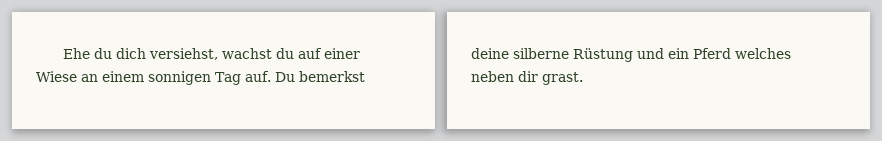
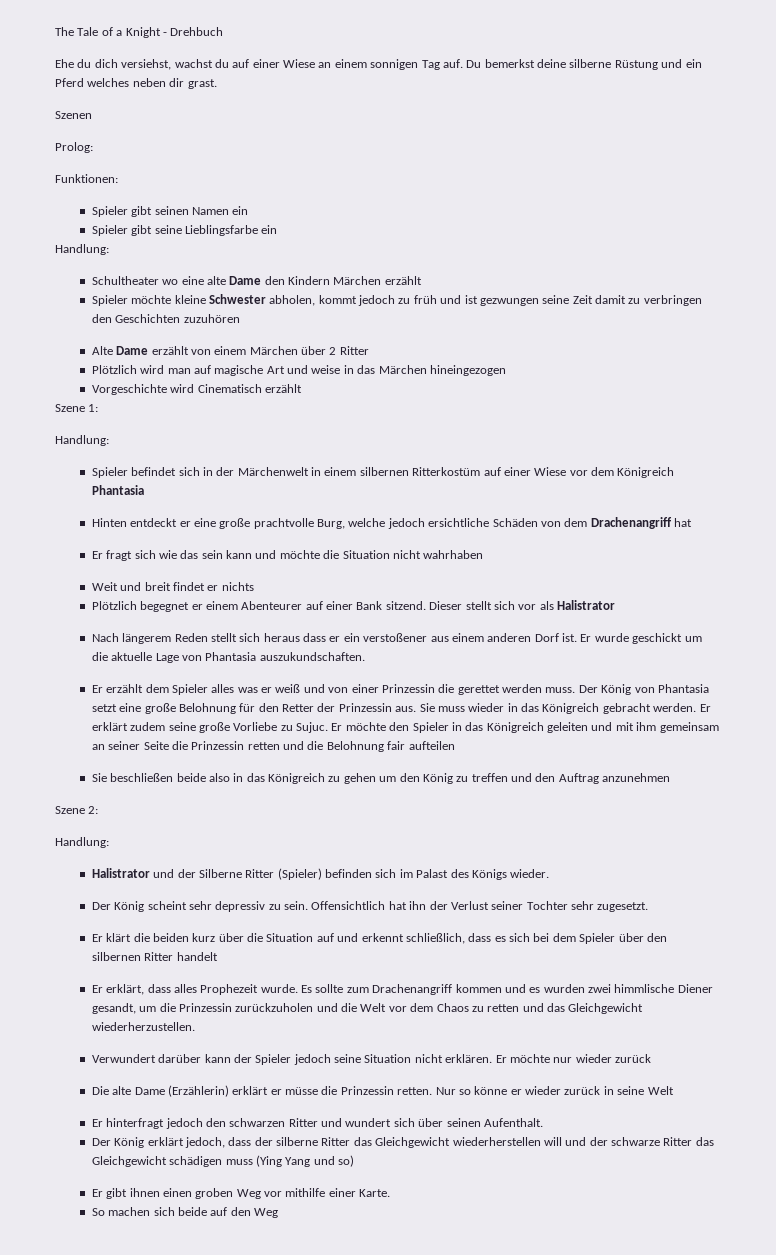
(63, 53) none -> [55,27,224,38] The Tale of a Knight - Drehbuch //
(583, 78) none -> [55,111,92,119] [55,142,93,153] [55,174,118,183] [91,206,249,217] [91,225,278,236] [55,244,109,255] [91,276,422,285] [91,294,702,306] [91,314,240,323] [91,346,369,355] [91,365,506,376] [91,384,302,395] [55,404,99,412] [55,435,109,446] [91,467,675,478] [91,485,144,495] [91,517,692,529] [91,550,484,561] [91,582,254,591] [91,600,615,612] [91,633,702,644] [91,652,365,663] [91,684,709,695] [91,703,711,714] [91,722,719,733] [91,741,455,752] [91,773,671,784] [55,806,99,814] [55,837,109,848] [91,868,550,880] [91,901,649,912] [91,933,667,944] [91,952,218,961] [91,984,713,995] [91,1003,644,1014] [91,1022,195,1031] [91,1054,651,1065] [91,1085,674,1097] [91,1118,543,1129] [91,1137,714,1148] [91,1155,354,1167] [91,1188,391,1199] [91,1207,278,1218] // Szenen // Prolog: // Funktionen: // Spieler gibt seinen Namen ein // Spieler gibt seine Lieblingsfarbe ein // Handlung: // Schultheater wo eine alte Dame den Kindern Märchen erzählt // Spieler möchte kleine Schwester abholen, kommt jedoch zu früh und ist gezwungen seine Zeit damit zu verbringen den Geschichten zuzuhören // Alte Dame erzählt von einem Märchen über 2 Ritter // Plötzlich wird man auf magische Art und weise in das Märchen hineingezogen // Vorgeschichte wird Cinematisch erzählt // Szene 1: // Handlung: // Spieler befindet sich in der Märchenwelt in einem silbernen Ritterkostüm auf einer Wiese vor dem Königreich Phantasia // Hinten entdeckt er eine große prachtvolle Burg, welche jedoch ersichtliche Schäden von dem Drachenangriff hat // Er fragt sich wie das sein kann und möchte die Situation nicht wahrhaben // Weit und breit findet er nichts // Plötzlich begegnet er einem Abenteurer auf einer Bank sitzend. Dieser stellt sich vor als Halistrator // Nach längerem Reden stellt sich heraus dass er ein verstoßener aus einem anderen Dorf ist. Er wurde geschickt um die aktuelle Lage von Phantasia auszukundschaften. // Er erzählt dem Spieler alles was er weiß und von einer Prinzessin die gerettet werden muss. Der König von Phantasia setzt eine große Belohnung für den Retter der Prinzessin aus. Sie muss wieder in das Königreich gebracht werden. Er erklärt zudem seine große Vorliebe zu Sujuc. Er möchte den Spieler in das Königreich geleiten und mit ihm gemeinsam an seiner Seite die Prinzessin retten und die Belohnung fair aufteilen // Sie beschließen beide also in das Königreich zu gehen um den König zu treffen und den Auftrag anzunehmen // Szene 2: // Handlung: // Halistrator und der Silberne Ritter (Spieler) befinden sich im Palast des Königs wieder. // Der König scheint sehr depressiv zu sein. Offensichtlich hat ihn der Verlust seiner Tochter sehr zugesetzt. // Er klärt die beiden kurz über die Situation auf und erkennt schließlich, dass es sich bei dem Spieler über den silbernen Ritter handelt // Er erklärt, dass alles Prophezeit wurde. Es sollte zum Drachenangriff kommen und es wurden zwei himmlische Diener gesandt, um die Prinzessin zurückzuholen und die Welt vor dem Chaos zu retten und das Gleichgewicht wiederherzustellen. // Verwundert darüber kann der Spieler jedoch seine Situation nicht erklären. Er möchte nur wieder zurück // Die alte Dame (Erzählerin) erklärt er müsse die Prinzessin retten. Nur so könne er wieder zurück in seine Welt // Er hinterfragt jedoch den schwarzen Ritter und wundert sich über seinen Aufenthalt. // Der König erklärt jedoch, dass der silberne Ritter das Gleichgewicht wiederherstellen will und der schwarze Ritter das Gleichgewicht schädigen muss (Ying Yang und so) // Er gibt ihnen einen groben Weg vor mithilfe einer Karte. // So machen sich beide auf den Weg

